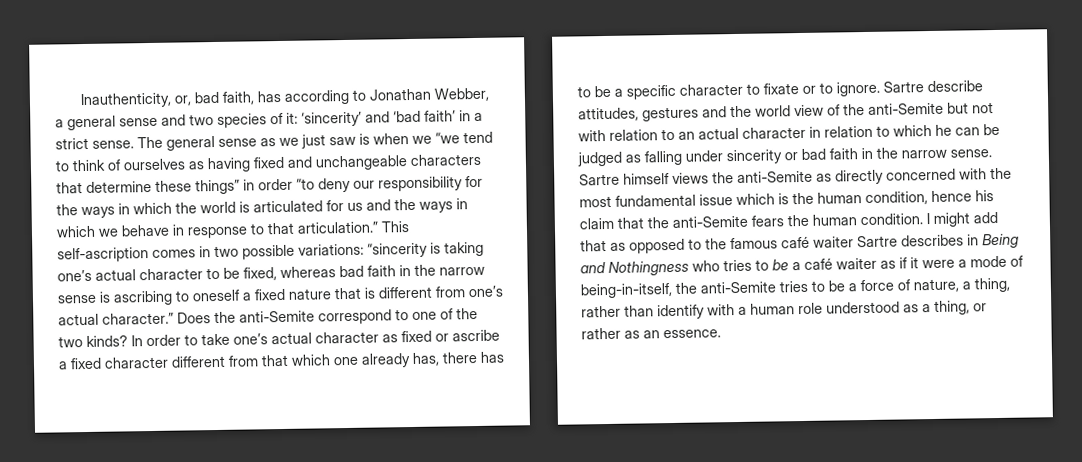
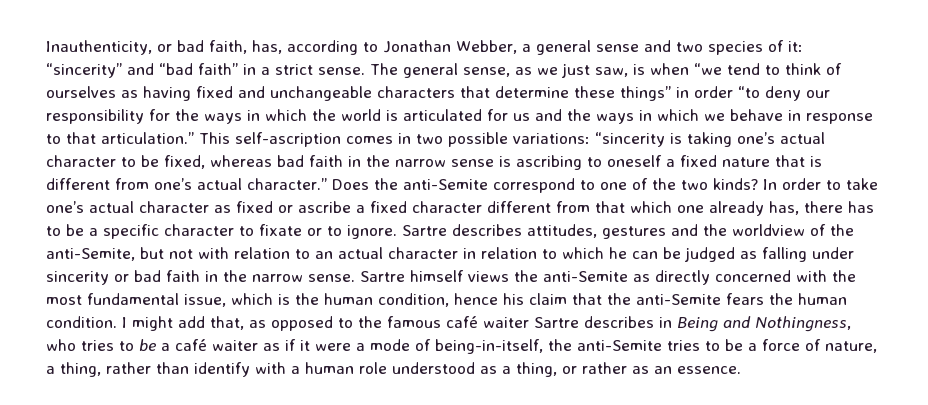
[174,95,193,106] or, -> [157,44,172,52] or
[257,90,282,103] has -> [252,40,282,54] has,
[301,110,456,127] ‘sincerity’ and ‘bad faith’ -> [46,63,238,78] “sincerity” and “bad faith”
[218,138,257,147] sense -> [463,67,510,77] sense,
[329,136,356,146] saw -> [595,67,628,77] saw,
[412,135,432,144] we -> (689, 69) none
[927,80,983,93] describe -> [452,224,522,236] describes
[755,102,944,117] world view of the anti-Semite -> [732,224,854,236] [46,248,135,261] worldview of the anti-Semite,
[699,194,733,206] issue -> [184,294,226,307] issue,
[580,240,607,252] that -> [210,316,244,330] that,
[608,260,689,276] Nothingness -> [755,316,851,332] Nothingness,

